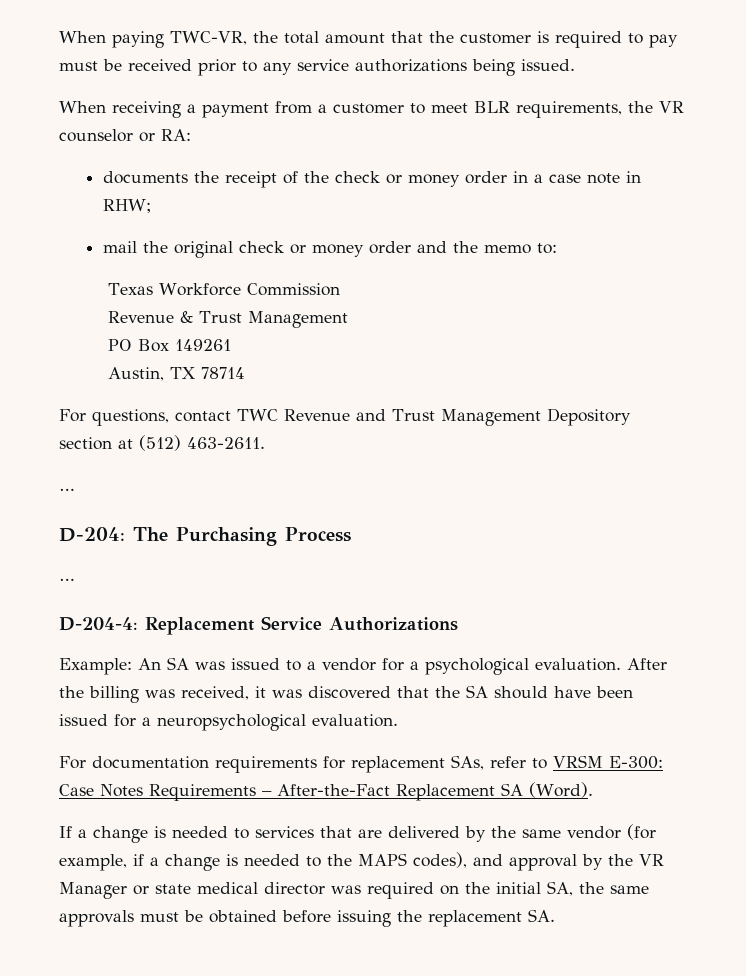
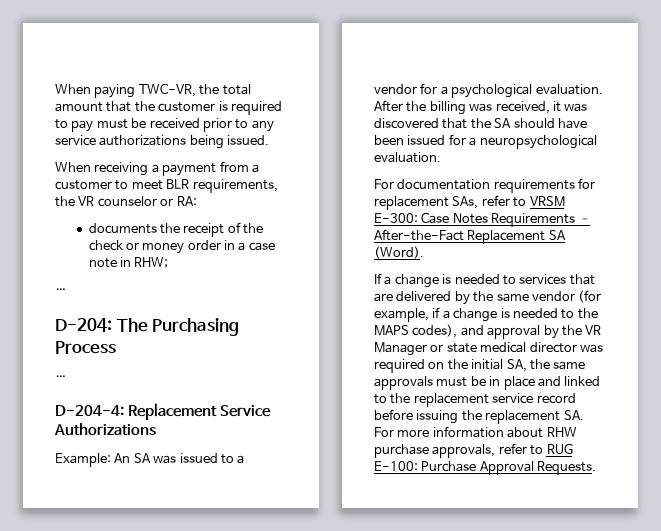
[102,241,557,258] [108,283,341,296] [108,311,349,328] [108,339,232,352] [108,367,246,381] [59,408,631,426] [59,435,265,451] // mail the original check or money order and the memo to: // Texas Workforce Commission // Revenue & Trust Management // PO Box 149261 // Austin, TX 78714 // For questions, contact TWC Revenue and Trust Management Depository section at (512) 463-2611. -> (169, 262) none
[209,910,277,923] obtained -> [489,376,601,390] [374,393,576,407] in place and linked to the replacement service record
(555, 915) none -> [374,426,577,438] [374,443,573,458] [374,461,597,475] For more information about RHW purchase approvals, refer to RUG E-100: Purchase Approval Requests.

